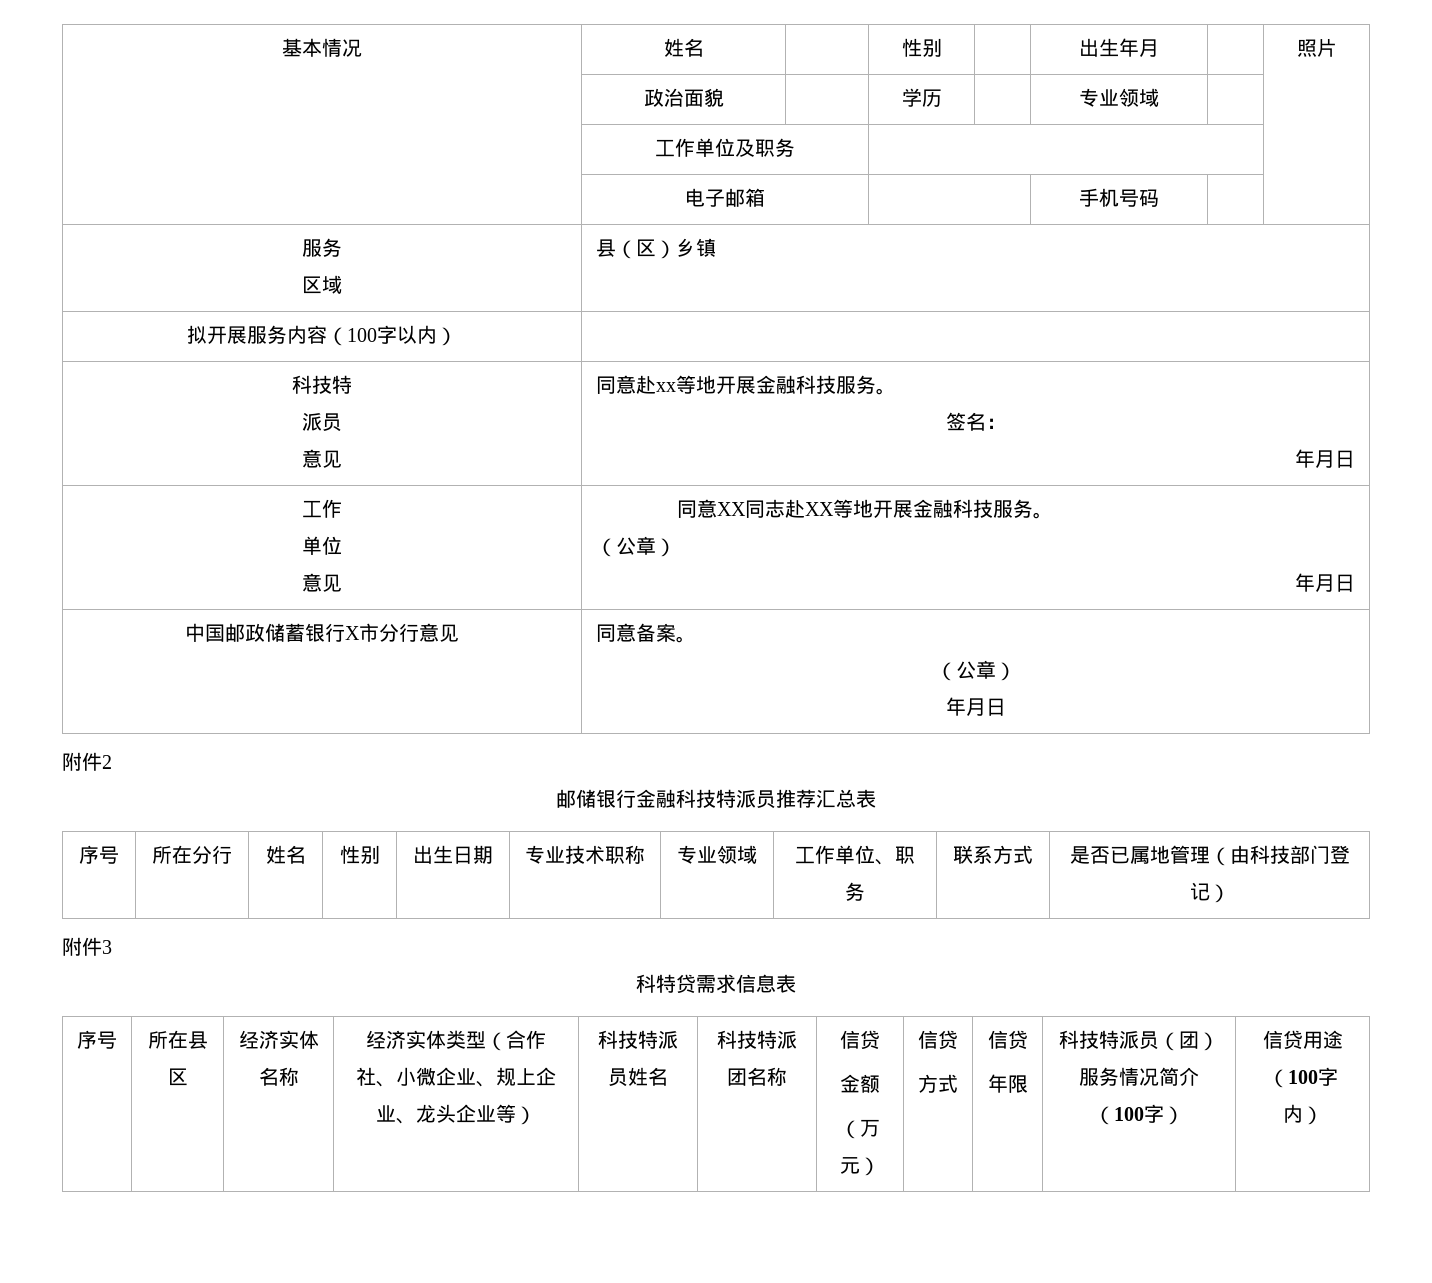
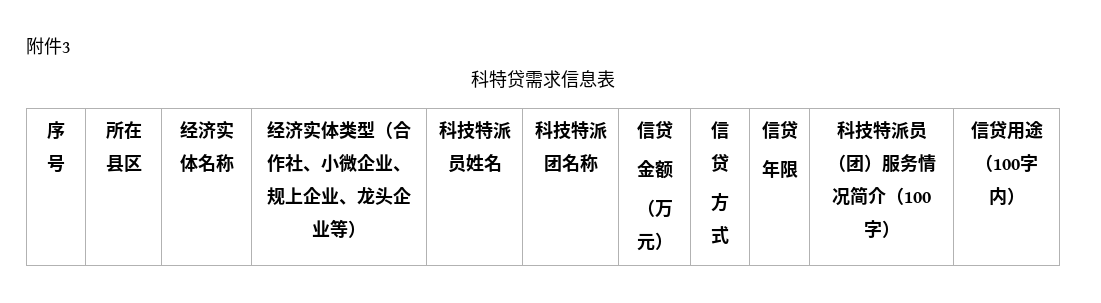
[282,38,362,57] [663,38,704,57] [901,38,942,57] [1079,38,1159,57] [1296,38,1337,57] [643,88,724,107] [901,88,942,107] [1079,88,1159,107] [655,138,795,157] [685,188,765,207] [1079,188,1159,207] [302,238,342,257] [302,275,342,294] [595,238,716,259] [187,325,457,346] [292,375,352,394] [302,412,342,432] [302,449,342,468] [595,375,896,395] [945,412,1006,431] [1295,449,1356,468] [302,499,342,518] [302,536,342,555] [302,573,342,592] [677,499,1054,519] [595,536,676,557] [1295,573,1356,592] [185,623,459,642] [595,623,696,643] [935,660,1016,681] [945,697,1006,716] [62,752,112,771] [556,789,876,809] [79,845,119,864] [152,845,232,864] [265,845,306,864] [339,845,380,864] [413,845,493,864] [525,845,645,864] [677,845,757,864] [795,845,915,865] [845,882,865,901] [953,845,1033,864] [1069,845,1350,866] [1189,882,1230,903] 基本情况 | 姓名 | | 性别 | | 出生年月 | | 照片 // | 政治面貌 | | 学历 | | 专业领域 | | // | 工作单位及职务 | | // | 电子邮箱 | | 手机号码 | | // 服务 // 区域 | 县（区）乡镇 // 拟开展服务内容（100字以内） | // 科技特 // 派员 // 意见 | 同意赴xx等地开展金融科技服务。 // 签名： // 年月日 // 工作 // 单位 // 意见 | 同意XX同志赴XX等地开展金融科技服务。 // （公章） // 年月日 // 中国邮政储蓄银行X市分行意见 | 同意备案。 // （公章） // 年月日 // 附件2 // 邮储银行金融科技特派员推荐汇总表 // 序号 | 所在分行 | 姓名 | 性别 | 出生日期 | 专业技术职称 | 专业领域 | 工作单位、职务 | 联系方式 | 是否已属地管理（由科技部门登记） // -> (26, 46) none

